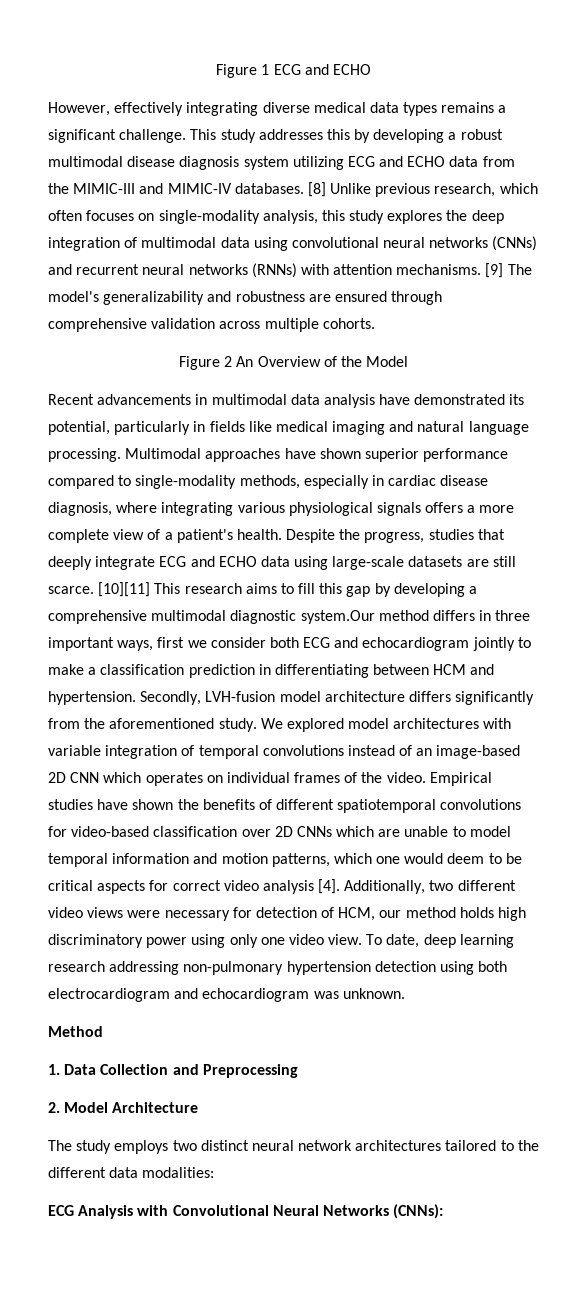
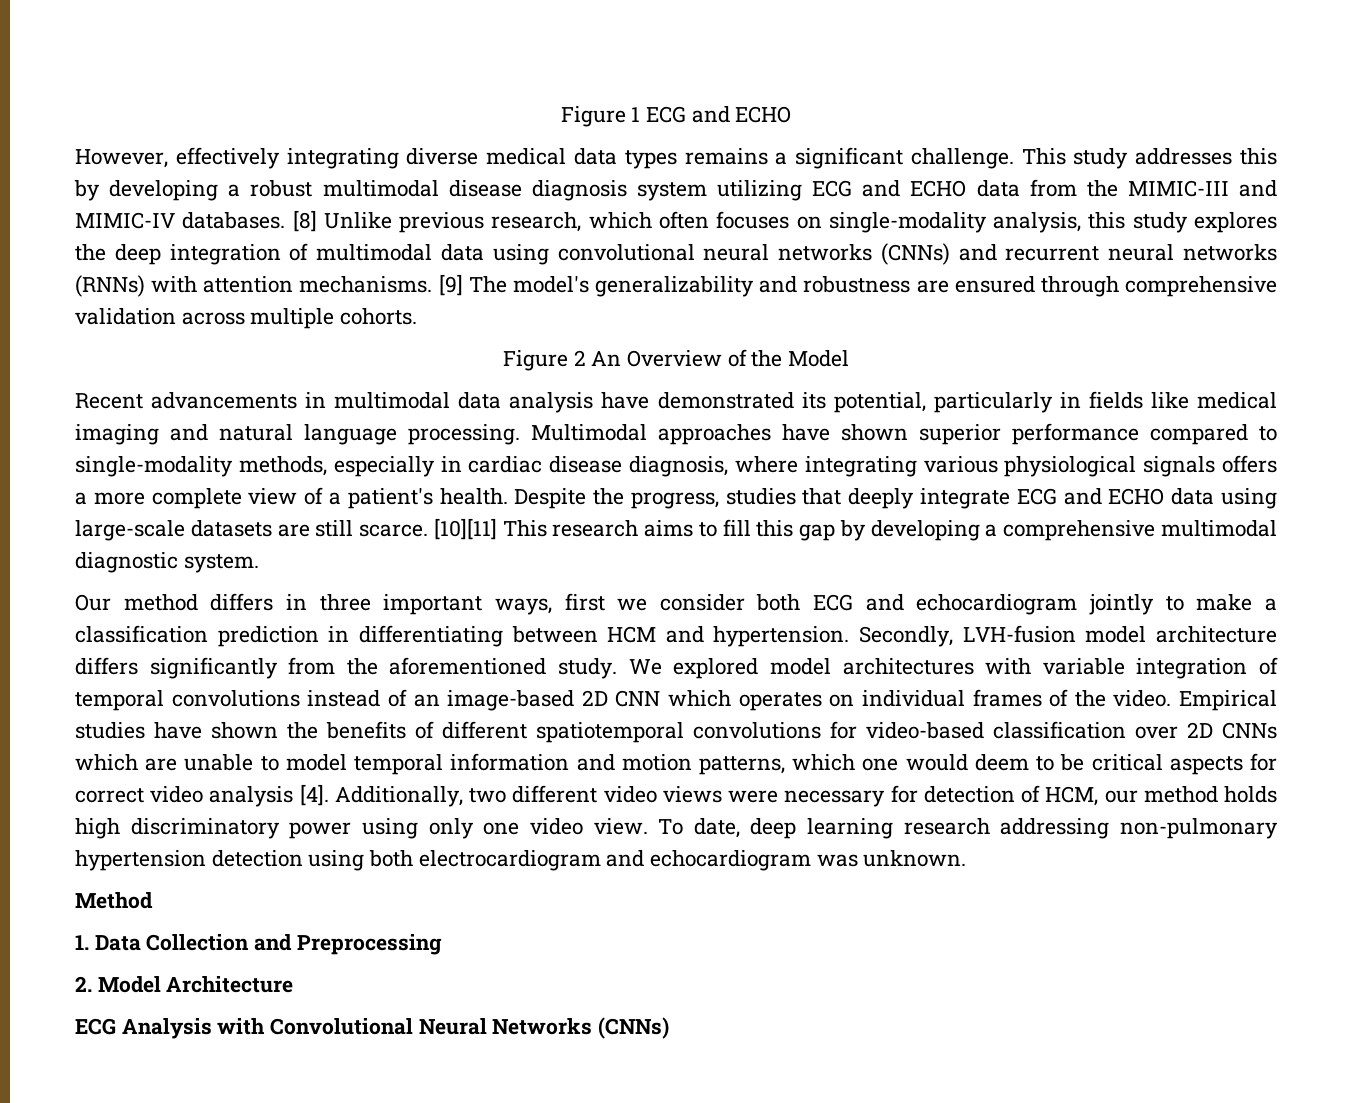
[300,610,375,624] system.Our -> [183,554,259,573] [75,594,111,611] system. // Our
[48,1140,539,1154] [48,1167,215,1178] // The study employs two distinct neural network architectures tailored to the different data modalities: -> (294, 984) none
[393,1204,444,1219] (CNNs): -> [598,1017,670,1039] (CNNs)

